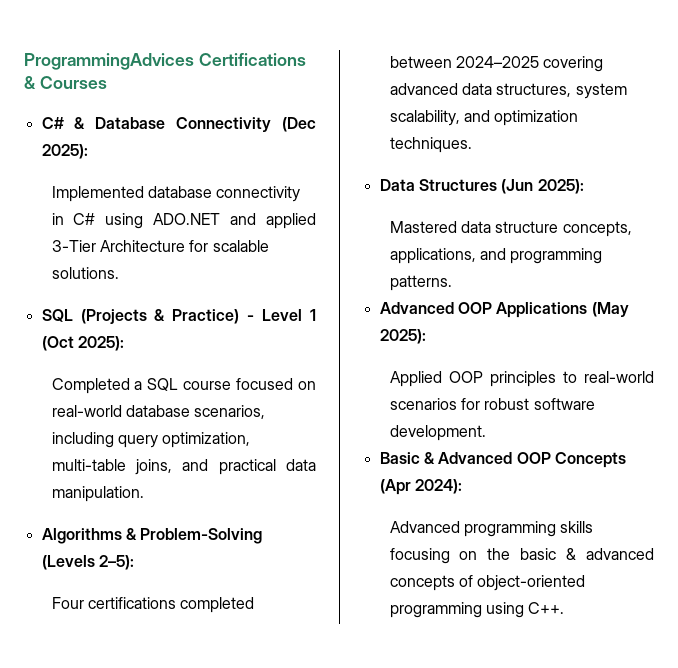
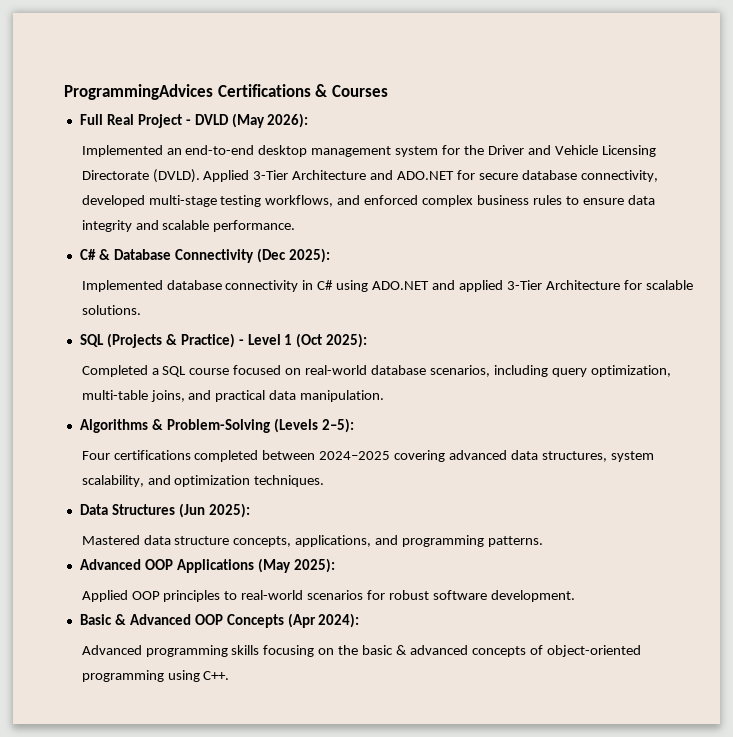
(107, 82) none -> [79,113,309,128] [81,145,656,157] [81,169,658,183] [81,195,655,207] [81,220,296,232] // Full Real Project - DVLD (May 2026): // Implemented an end-to-end desktop management system for the Driver and Vehicle Licensing Directorate (DVLD). Applied 3-Tier Architecture and ADO.NET for secure database connectivity, developed multi-stage testing workflows, and enforced complex business rules to ensure data integrity and scalable performance.

